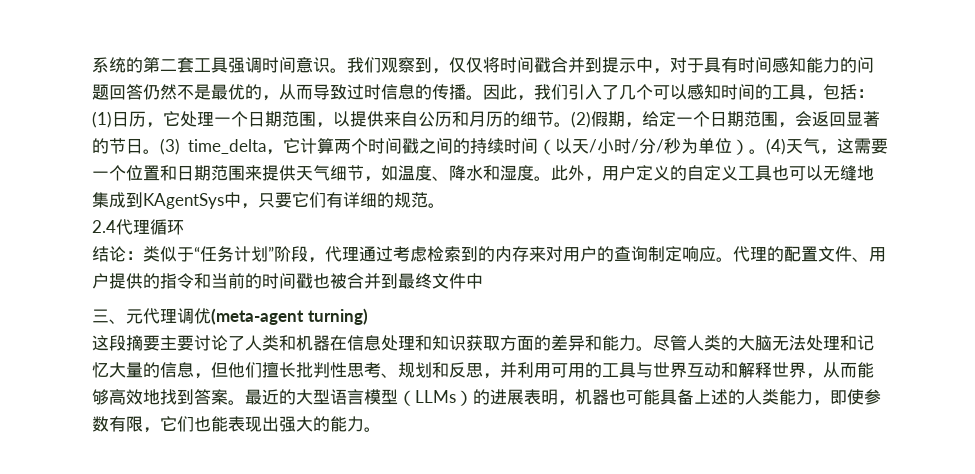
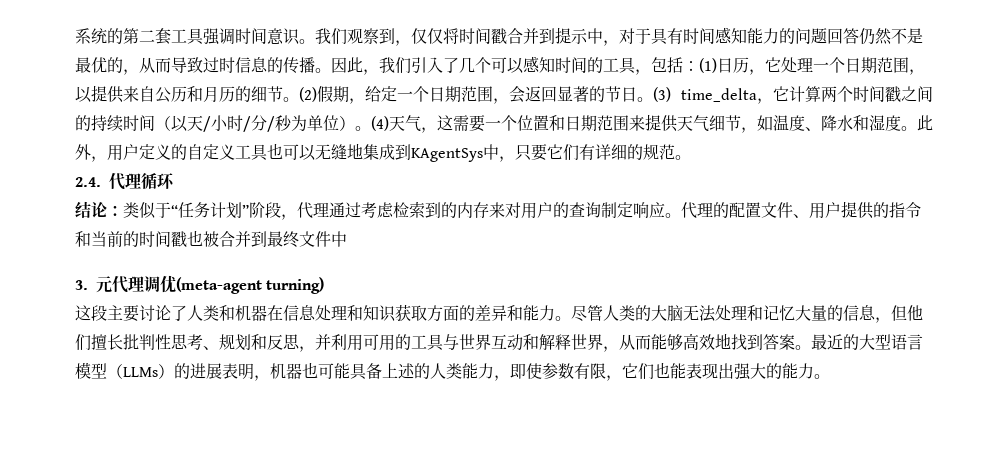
[92,220,116,233] 2.4 -> [75,177,101,187] 2.4.
[92,309,126,324] 三、 -> [75,280,88,290] 3.
[126,335,160,351] 摘要 -> (107, 313) none

